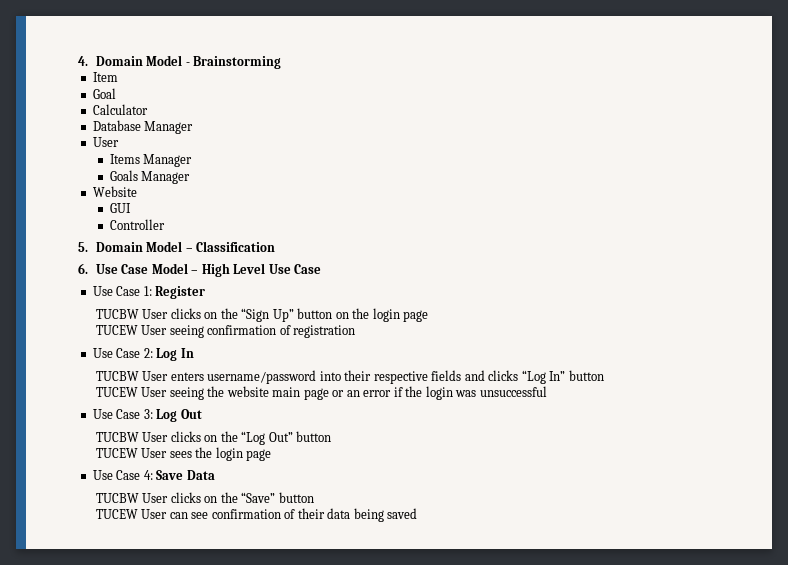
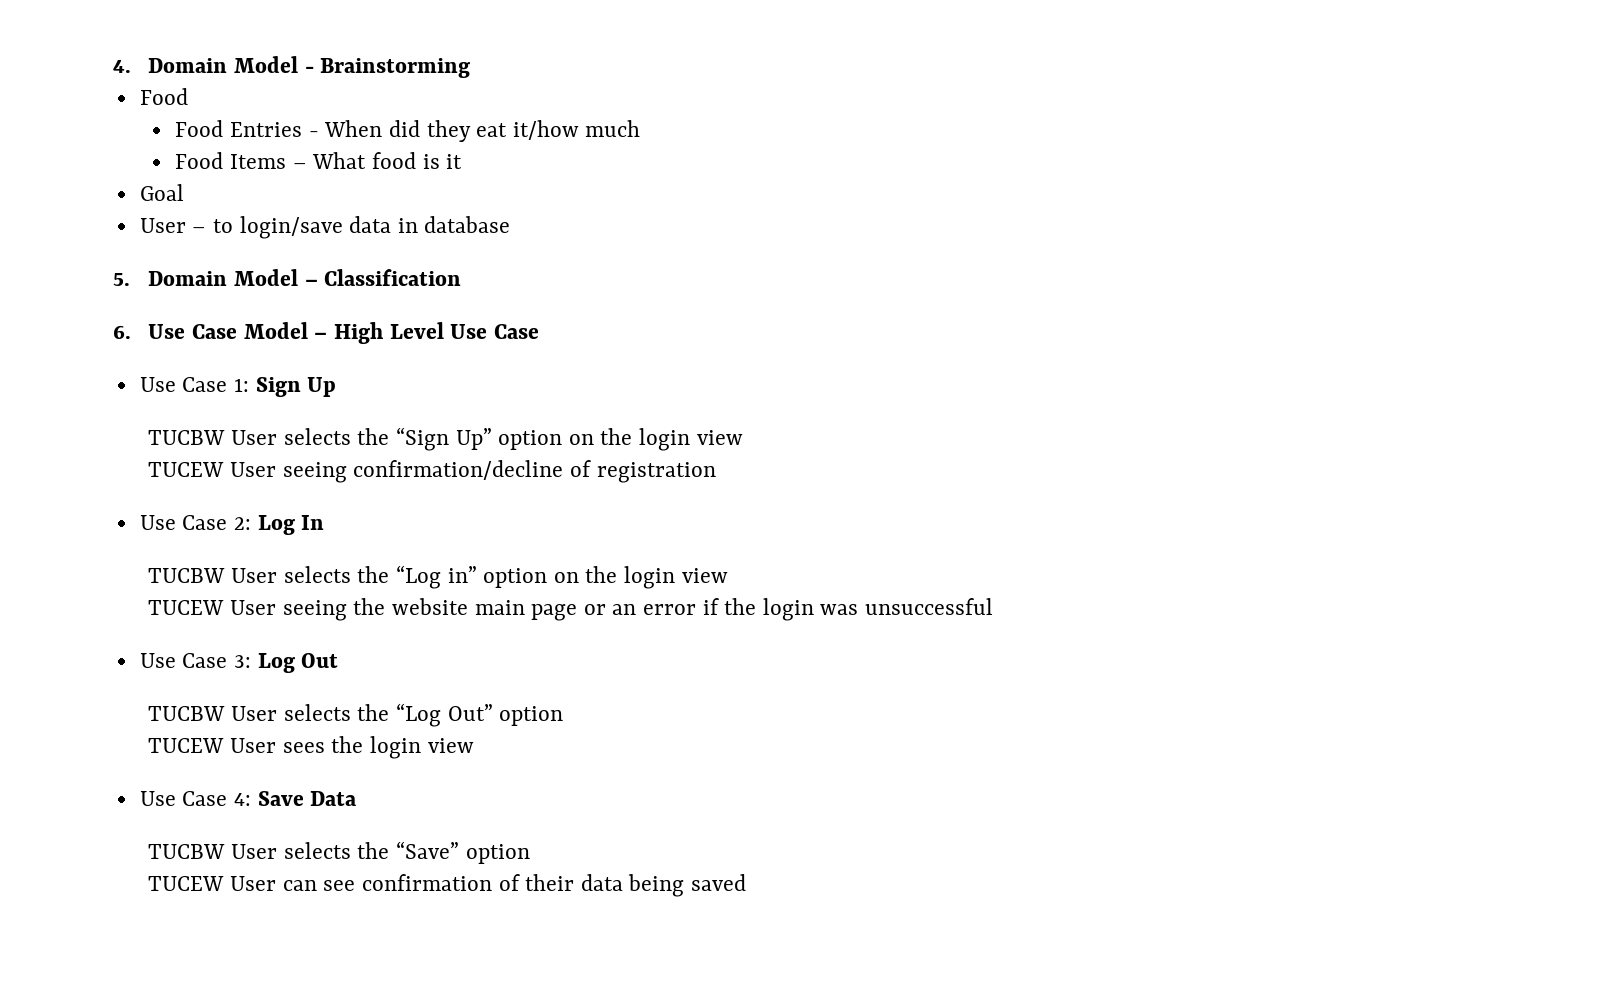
[92,72,118,82] [92,88,116,99] [92,104,148,115] [92,120,194,134] [92,137,119,147] [109,154,193,167] [109,170,191,184] [92,186,137,197] [109,203,131,213] [109,219,165,230] Item // Goal // Calculator // Database Manager // User // Items Manager // Goals Manager // Website // GUI // Controller -> [139,88,188,105] [175,120,641,142] [175,152,463,169] [139,184,184,201] [139,216,511,239] Food // Food Entries - When did they eat it/how much // Food Items – What food is it // Goal // User – to login/save data in database
[155,286,206,299] [95,308,218,319] Register // TUCBW User clicks on -> [255,377,337,397] [148,428,351,445] Sign Up // TUCBW User selects
[297,308,429,322] [95,325,277,338] button on the login page // TUCEW User seeing confirmation -> [498,428,743,451] [148,460,564,483] option on the login view // TUCEW User seeing confirmation/decline
[170,370,604,384] enters username/password into their respective fields and clicks “Log In” button -> [283,565,728,589] selects the “Log in” option on the login view
[170,431,218,442] clicks on -> [283,704,351,721] selects
[296,431,332,442] button -> [499,706,564,726] option
[246,449,272,461] page -> [427,738,474,753] view
[170,492,218,503] clicks on -> [283,842,351,859] selects
[278,492,314,503] button -> [465,844,530,864] option

